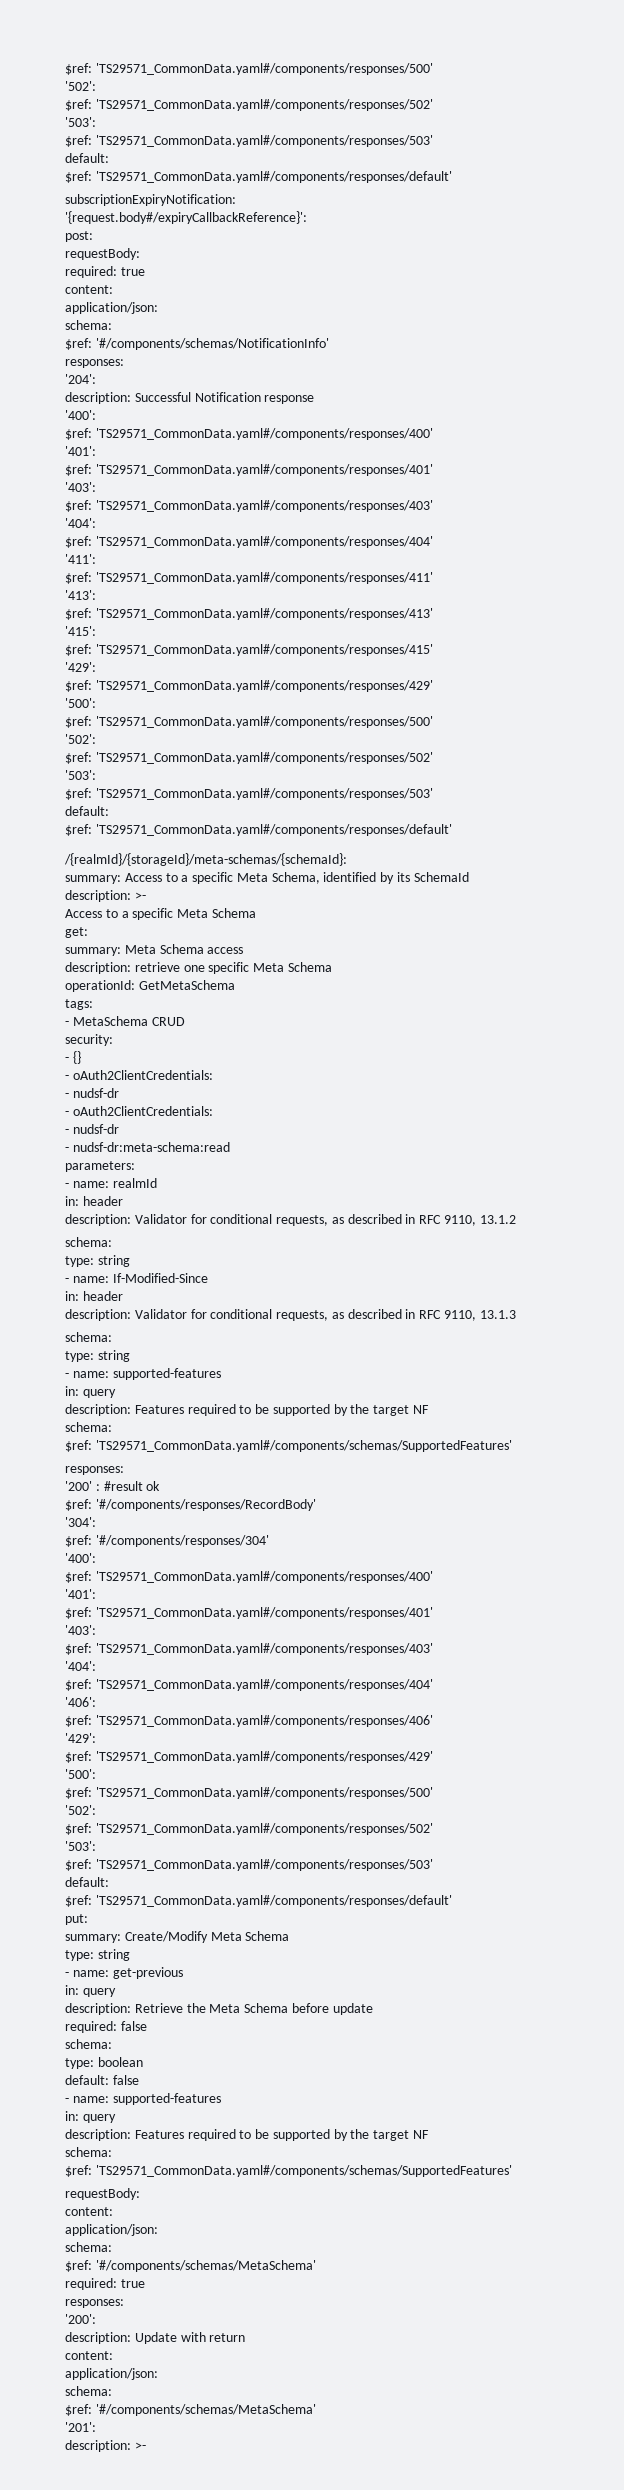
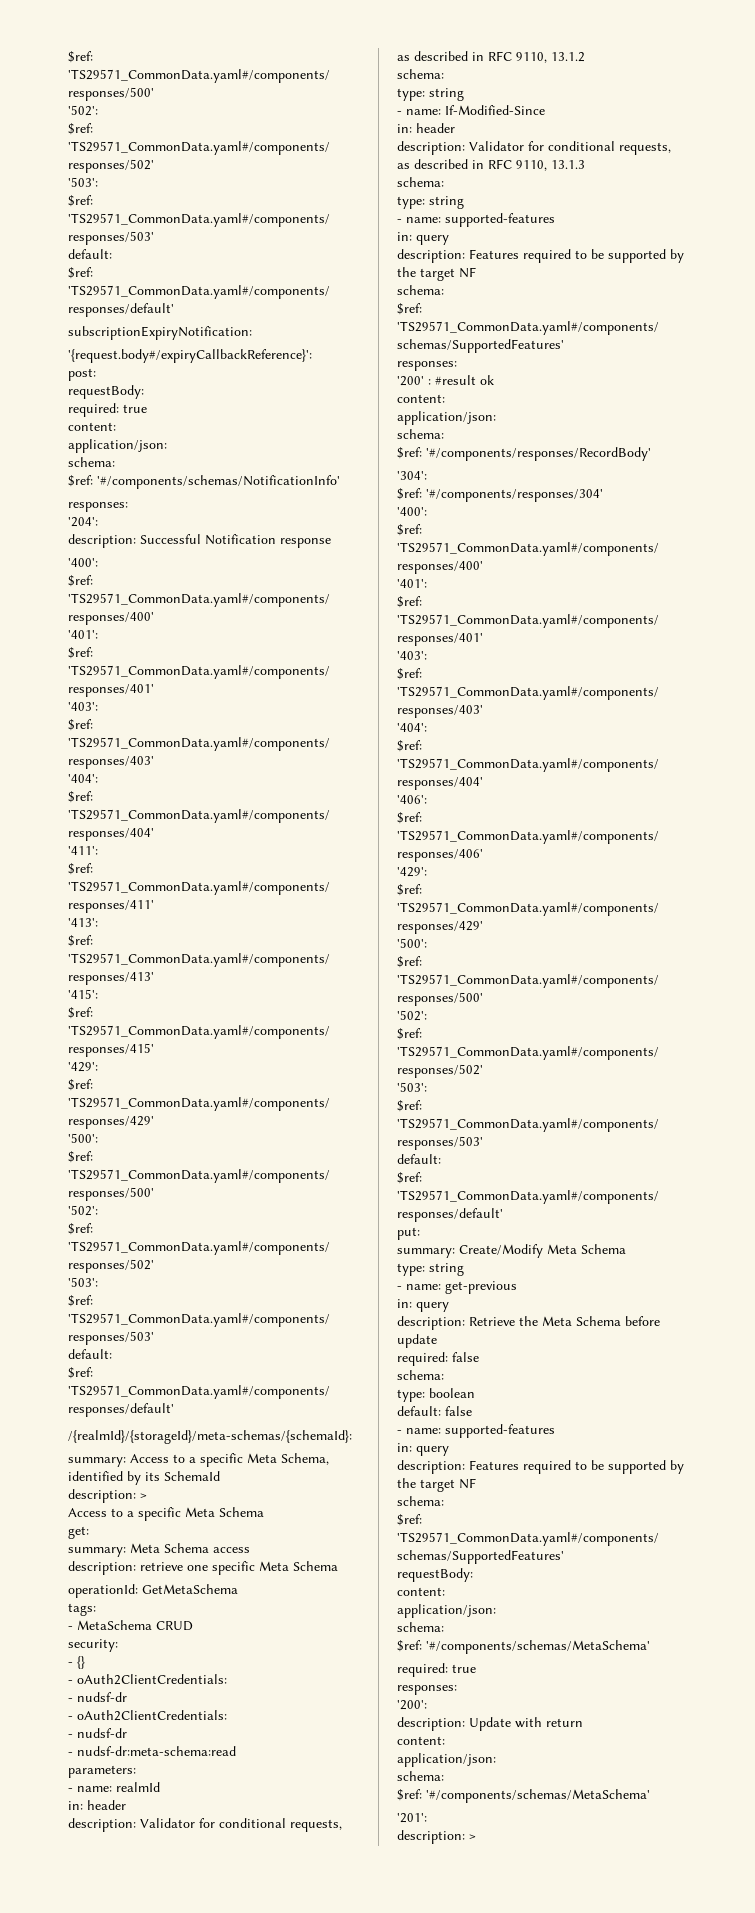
[134,892,146,900] >- -> [140,1493,147,1499] >
(161, 1486) none -> [397,394,445,403] [397,411,496,425] [397,429,444,439] // content: // application/json: // schema:
[134,2442,146,2450] >- -> [469,1834,476,1840] >

